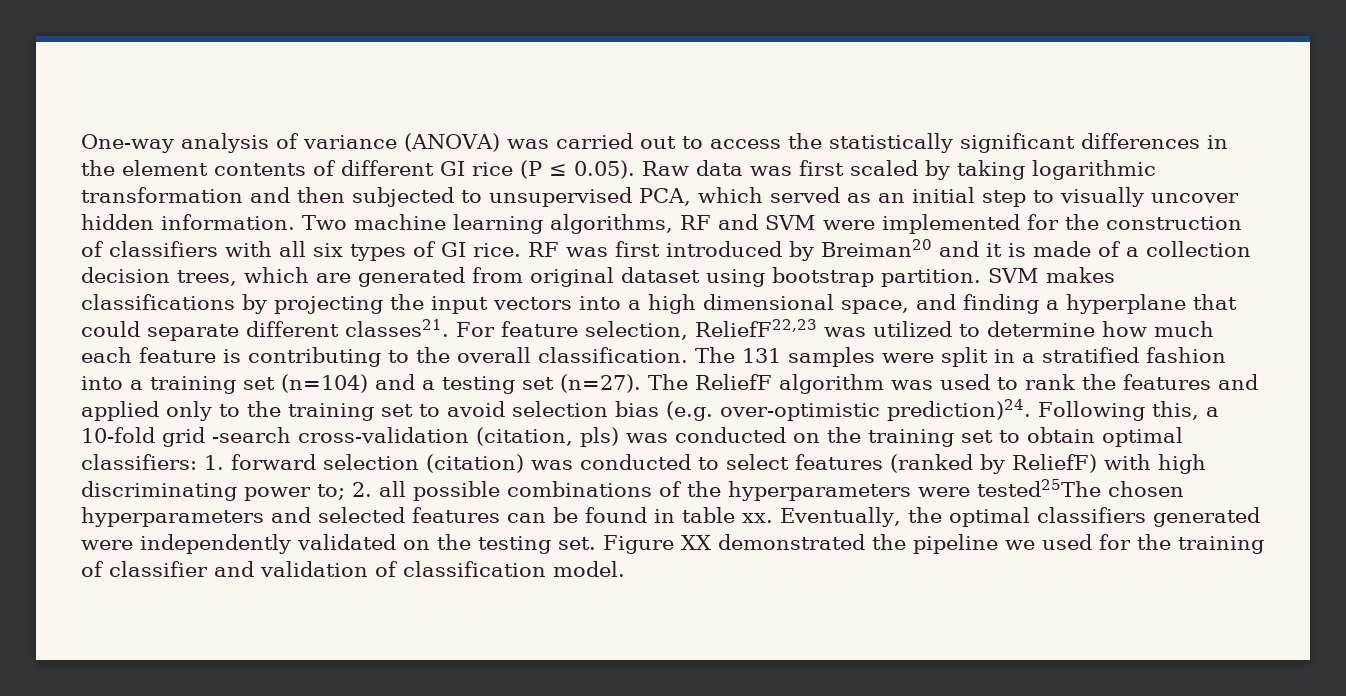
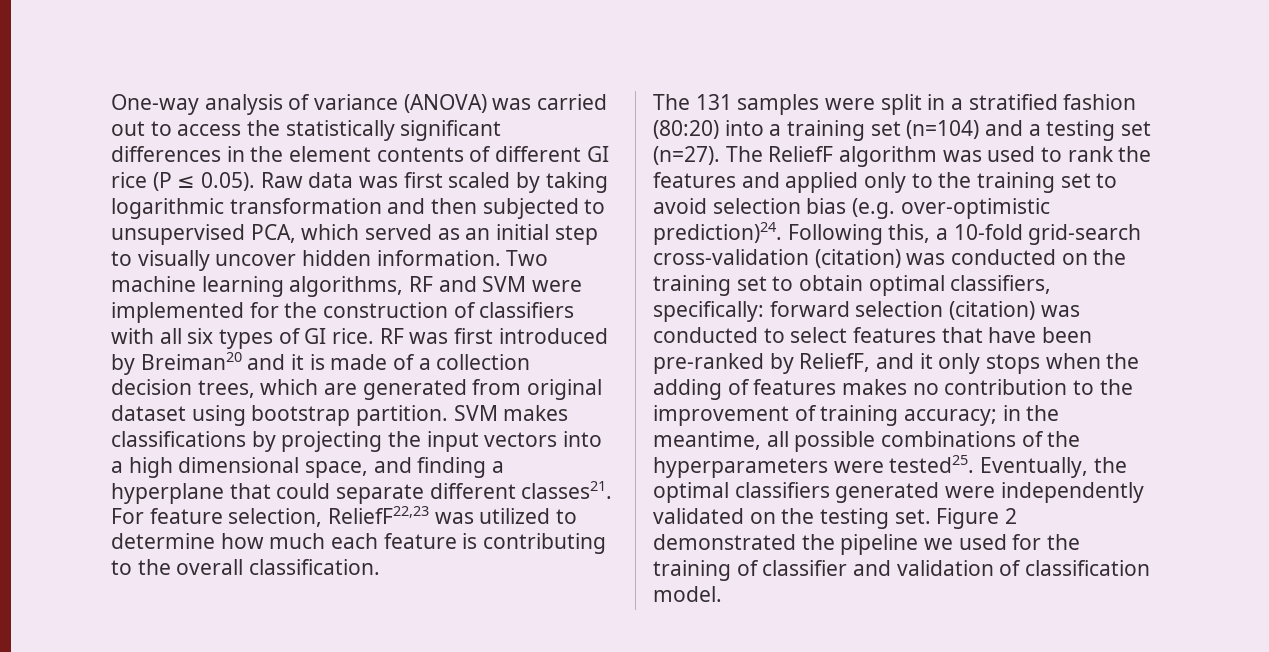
(688, 355) none -> (381, 567) //
(1226, 355) none -> [653,120,719,139] (80:20)
[162,427,619,447] grid -search cross-validation (citation, pls) -> [1028,224,1142,245] [653,249,901,268] grid-search cross-validation (citation)
[81,454,224,470] classifiers: 1. -> [950,275,1052,294] [653,301,764,322] classifiers, specifically:
[890,454,1206,474] [81,481,372,501] (ranked by ReliefF) with high discriminating power to; 2. -> [941,327,1093,343] [653,353,1140,374] [653,379,1133,400] [653,405,1060,426] [653,431,761,450] that have been pre-ranked by ReliefF, and it only stops when the adding of features makes no contribution to the improvement of training accuracy; in the meantime,
[977,479,1184,497] [81,507,773,527] tested25The chosen hyperparameters and selected features can be found in table xx. -> [889,455,975,473] tested25.
[681,535,711,550] XX -> [1005,508,1018,524] 2

